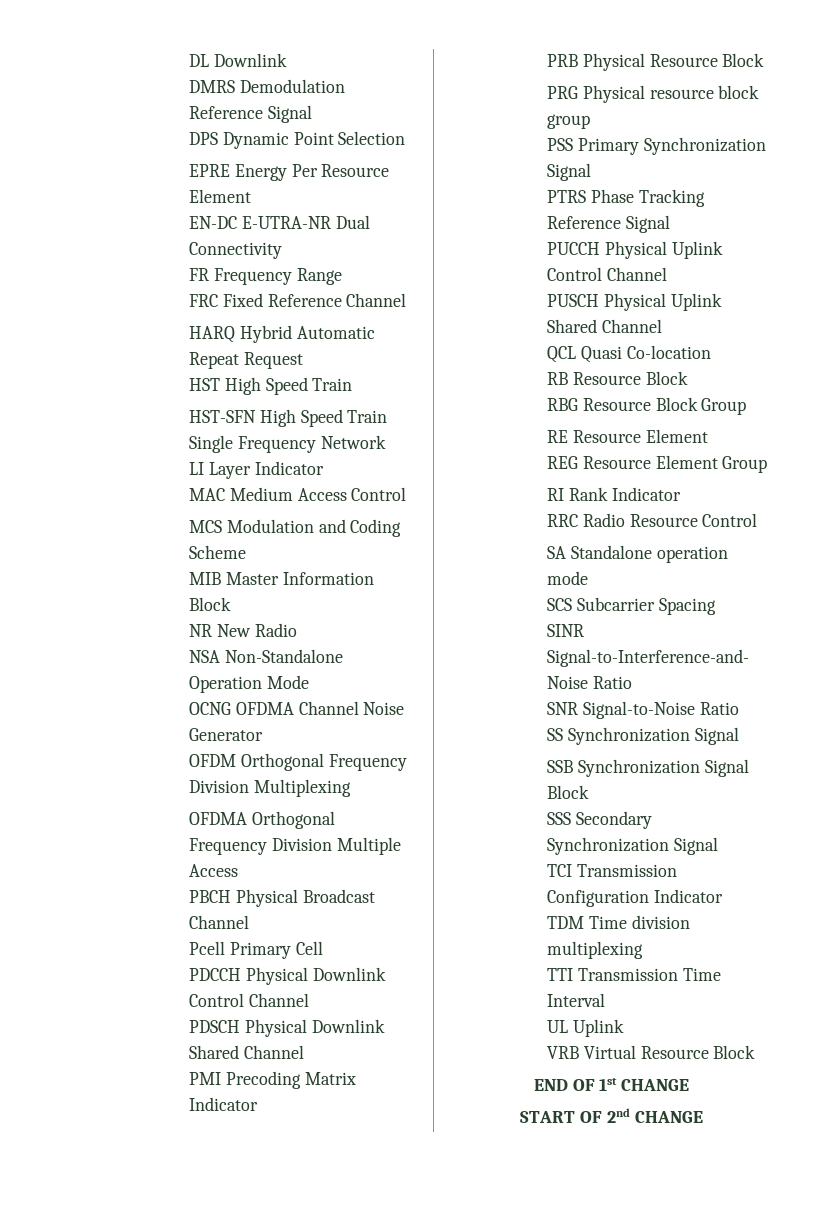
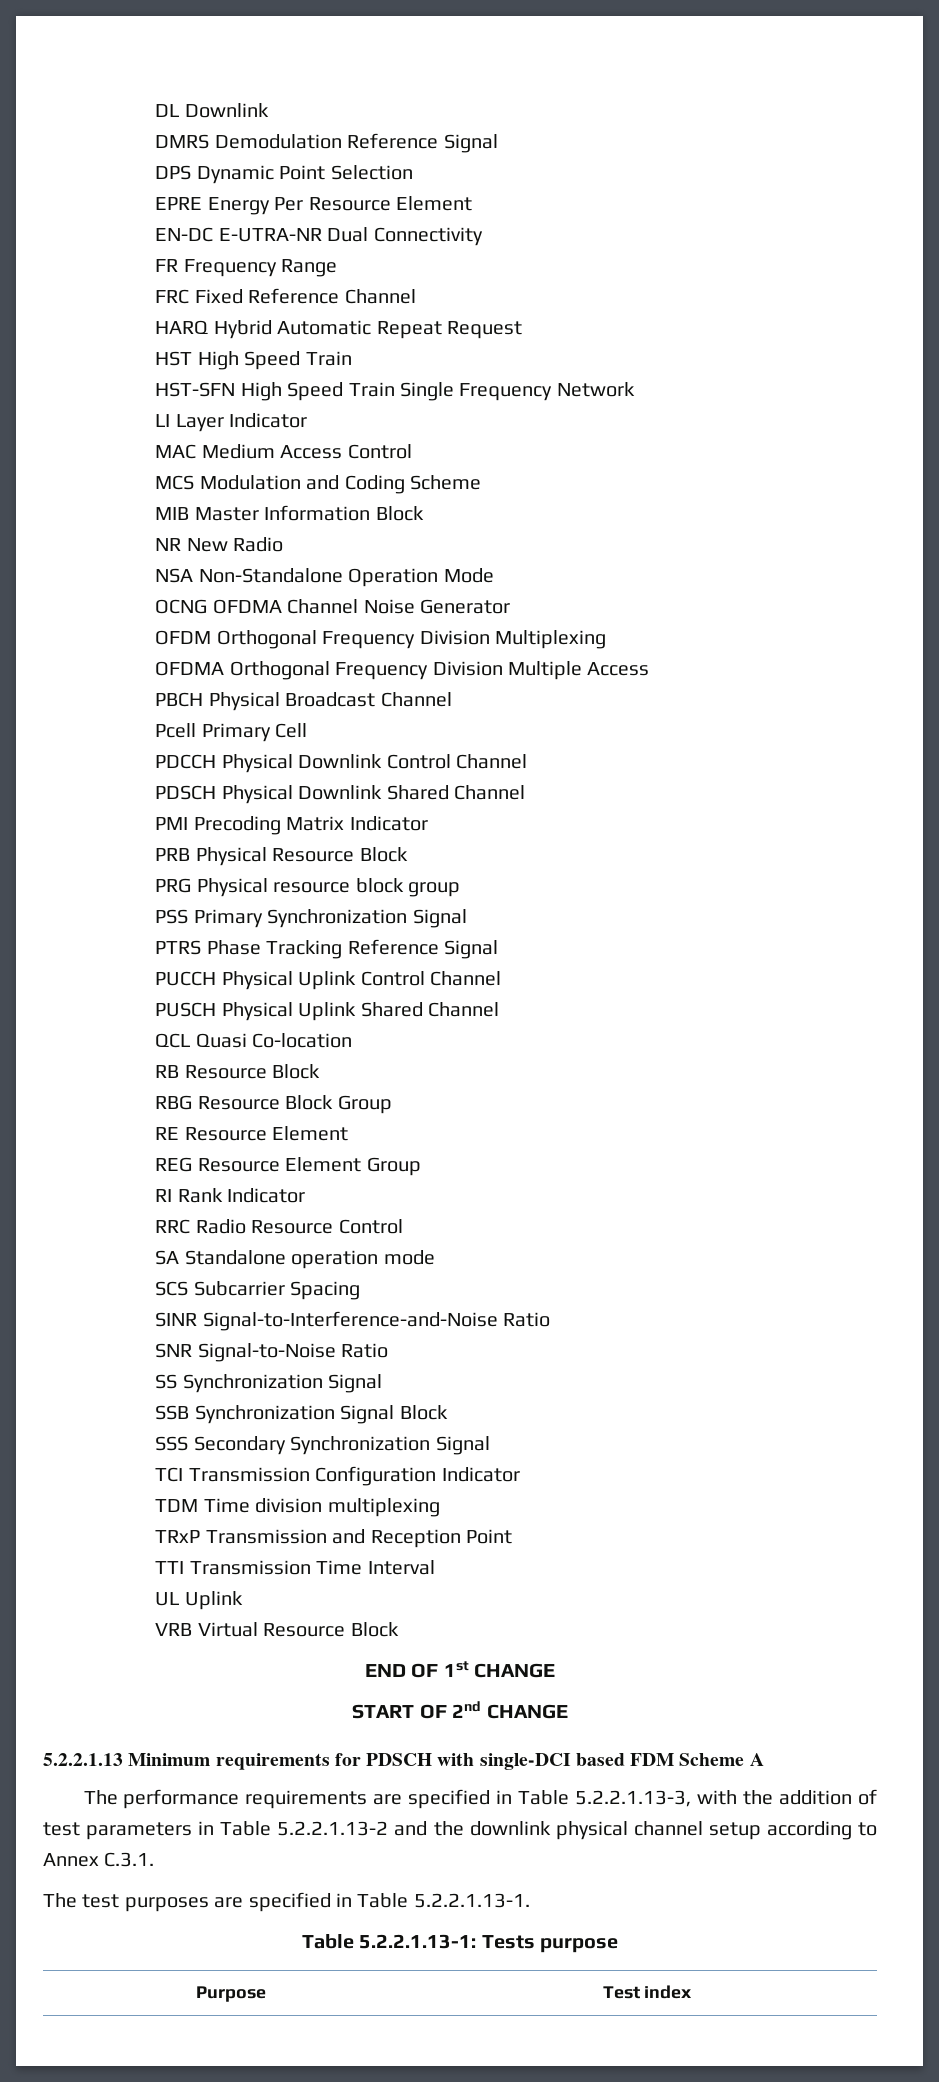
(644, 950) none -> [155,1529,513,1548] // TRxP Transmission and Reception Point
(703, 1117) none -> [43,1753,764,1770] [83,1789,877,1809] [43,1821,877,1840] [43,1852,155,1867] [43,1892,530,1912] [301,1934,619,1953] [195,1986,266,2002] [602,1985,693,1999] // 5.2.2.1.13 Minimum requirements for PDSCH with single-DCI based FDM Scheme A // The performance requirements are specified in Table 5.2.2.1.13-3, with the addition of test parameters in Table 5.2.2.1.13-2 and the downlink physical channel setup according to Annex C.3.1. // The test purposes are specified in Table 5.2.2.1.13-1. // Table 5.2.2.1.13-1: Tests purpose // Purpose | Test index

